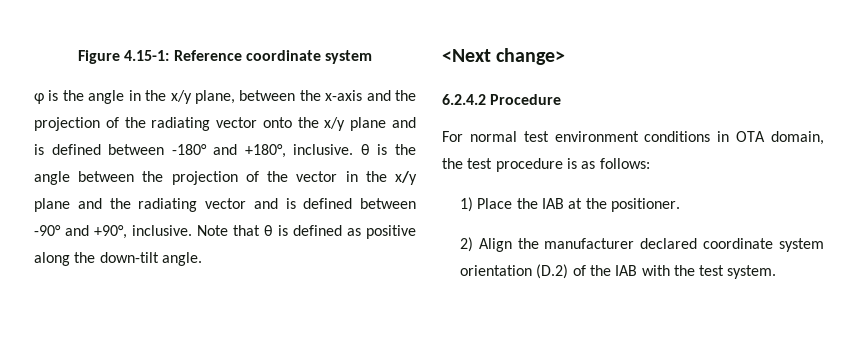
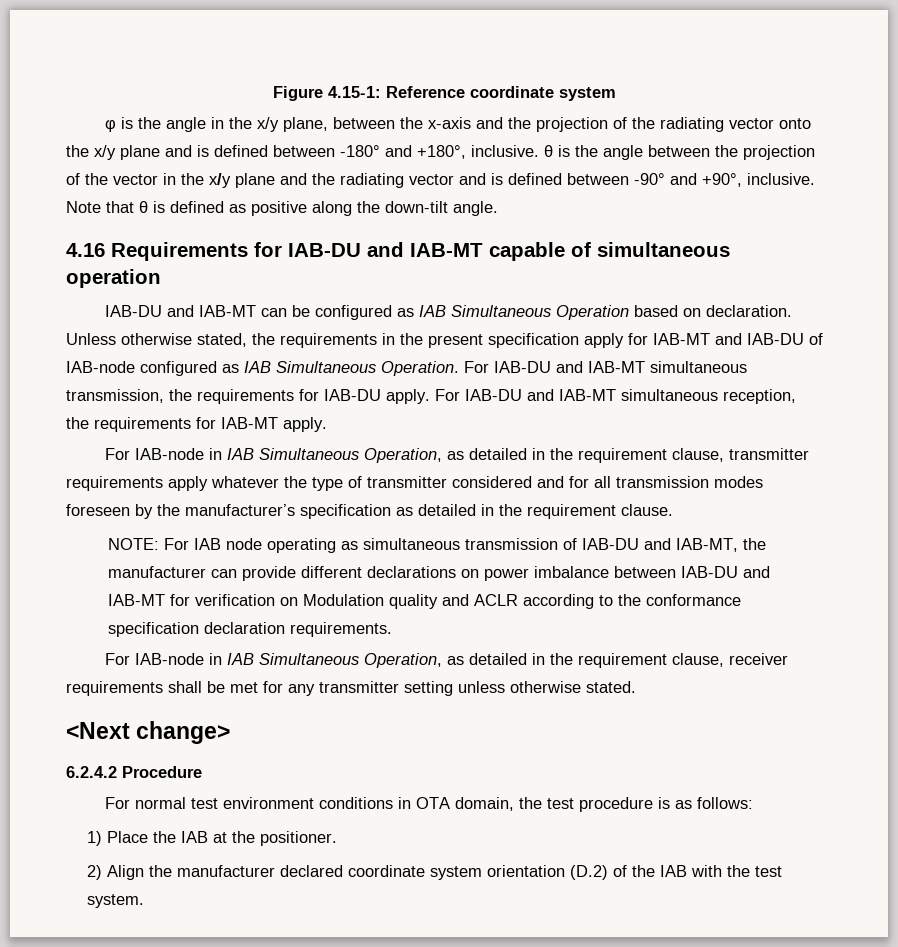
(202, 259) none -> [66,242,730,261] [66,269,161,288] [104,305,792,320] [66,333,823,348] [66,361,747,376] [66,389,796,404] [66,417,327,432] [104,448,809,463] [66,476,763,491] [66,504,673,519] [107,538,766,553] [107,566,770,581] [107,594,741,609] [107,622,392,637] [104,653,788,668] [66,681,636,696] // 4.16 Requirements for IAB-DU and IAB-MT capable of simultaneous operation // IAB-DU and IAB-MT can be configured as IAB Simultaneous Operation based on declaration. Unless otherwise stated, the requirements in the present specification apply for IAB-MT and IAB-DU of IAB-node configured as IAB Simultaneous Operation. For IAB-DU and IAB-MT simultaneous transmission, the requirements for IAB-DU apply. For IAB-DU and IAB-MT simultaneous reception, the requirements for IAB-MT apply. // For IAB-node in IAB Simultaneous Operation, as detailed in the requirement clause, transmitter requirements apply whatever the type of transmitter considered and for all transmission modes foreseen by the manufacturer’s specification as detailed in the requirement clause. // NOTE: For IAB node operating as simultaneous transmission of IAB-DU and IAB-MT, the manufacturer can provide different declarations on power imbalance between IAB-DU and IAB-MT for verification on Modulation quality and ACLR according to the conformance specification declaration requirements. // For IAB-node in IAB Simultaneous Operation, as detailed in the requirement clause, receiver requirements shall be met for any transmitter setting unless otherwise stated.

